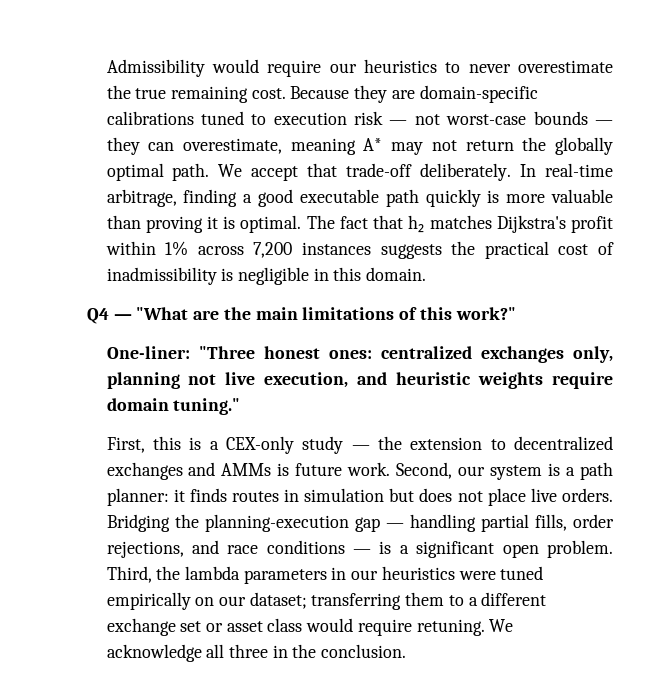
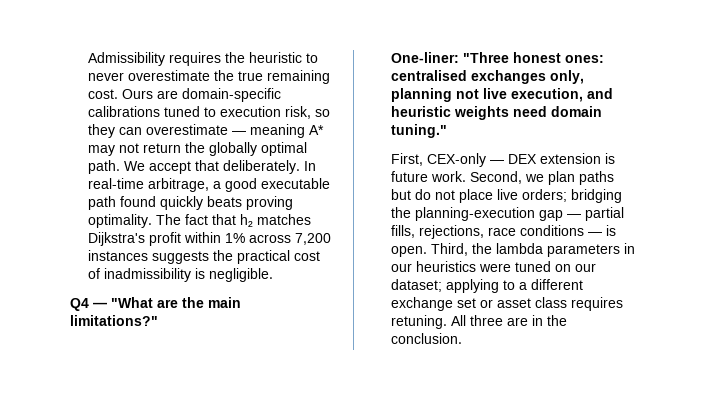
[211,59,437,77] would require our heuristics -> [168,52,302,66] requires the heuristic
[290,85,388,103] Because they -> [121,89,153,99] Ours
[354,111,614,125] [106,137,282,155] risk — not worst-case bounds — they can overestimate, -> [284,106,330,119] [87,124,246,138] risk, so they can overestimate —
[346,163,413,177] trade-off -> (219, 165) none
[183,189,238,207] finding -> (209, 185) none
[425,189,613,207] [106,215,302,233] quickly is more valuable than proving it is optimal. -> [119,196,293,210] [87,214,152,228] found quickly beats proving optimality.
[237,267,427,285] negligible in this domain. -> [208,268,273,282] negligible.
[302,307,516,320] limitations of this work?" -> [70,315,158,326] limitations?"
[380,346,472,359] centralized -> [390,70,467,81] centralised
[551,372,613,389] require -> [512,106,547,117] need
[152,436,613,454] [106,462,613,480] [106,488,453,506] this is a CEX-only study — the extension to decentralized exchanges and AMMs is future work. Second, our system is a path planner: it finds routes in simulation but does -> [426,153,615,167] [390,171,614,185] [390,189,431,200] CEX-only — DEX extension is future work. Second, we plan paths but do
[561,488,613,502] [106,514,170,532] orders. Bridging -> [521,189,622,203] orders; bridging
[409,514,476,532] handling -> (581, 216) none
[573,514,615,528] [106,540,219,558] order rejections, and -> [418,225,484,239] rejections,
[399,540,614,558] a significant open problem. -> [390,246,427,257] open.
[106,592,191,610] empirically -> (551, 266) none
[311,592,445,610] transferring them -> [445,279,499,293] applying
[306,618,514,636] [106,644,268,662] would require retuning. We acknowledge all three -> [570,297,623,311] [390,315,528,329] requires retuning. All three are

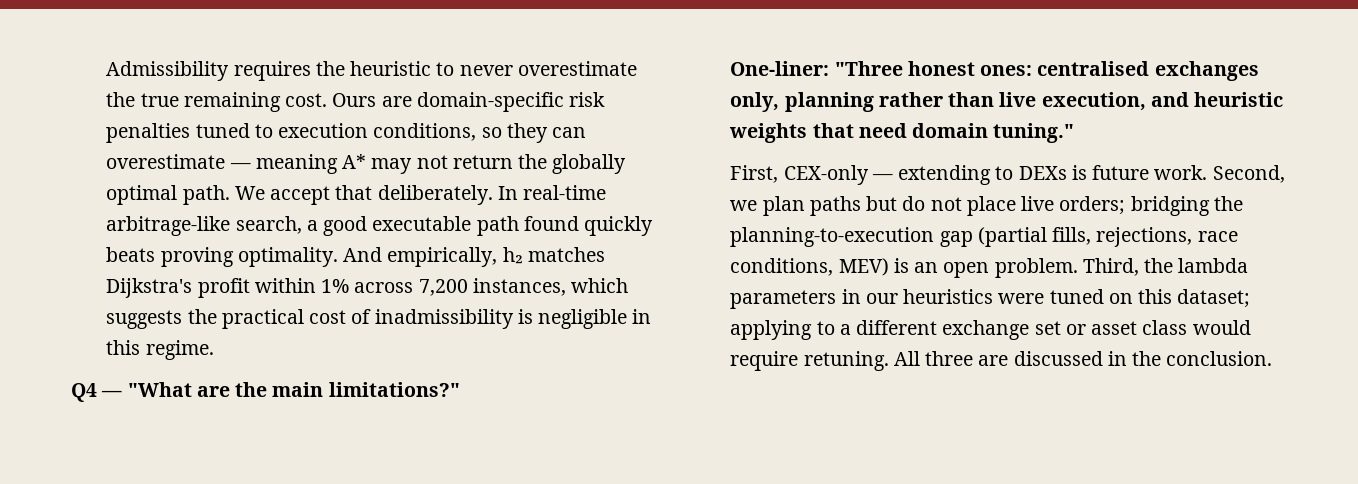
[87,106,160,117] calibrations -> [569,92,606,107] [106,123,191,143] risk penalties
[284,106,311,119] risk, -> [373,123,477,141] conditions,
[147,178,209,192] arbitrage, -> [106,216,302,236] arbitrage-like search,
[155,214,236,225] The fact that -> [343,247,498,267] And empirically,
[87,250,148,261] instances -> [472,278,629,296] instances, which
[208,268,273,282] negligible. -> [538,309,652,329] [106,340,214,360] negligible in this regime.
[455,89,479,99] not -> [878,92,995,107] rather than
(509, 113) none -> [812,123,854,138] that
[507,153,601,164] DEX extension -> [898,165,1067,185] extending to DEXs
[414,207,624,221] [390,225,616,239] [390,246,427,257] planning-execution gap — partial fills, rejections, race conditions — is open. -> [730,227,1238,247] [730,258,1078,278] planning-to-execution gap (partial fills, rejections, race conditions, MEV) is an open problem.
[574,263,596,272] our -> [1138,289,1173,304] this
[570,297,623,311] requires -> [1192,320,1251,335] [730,351,799,371] would require
(528, 321) none -> [1013,351,1103,366] discussed

